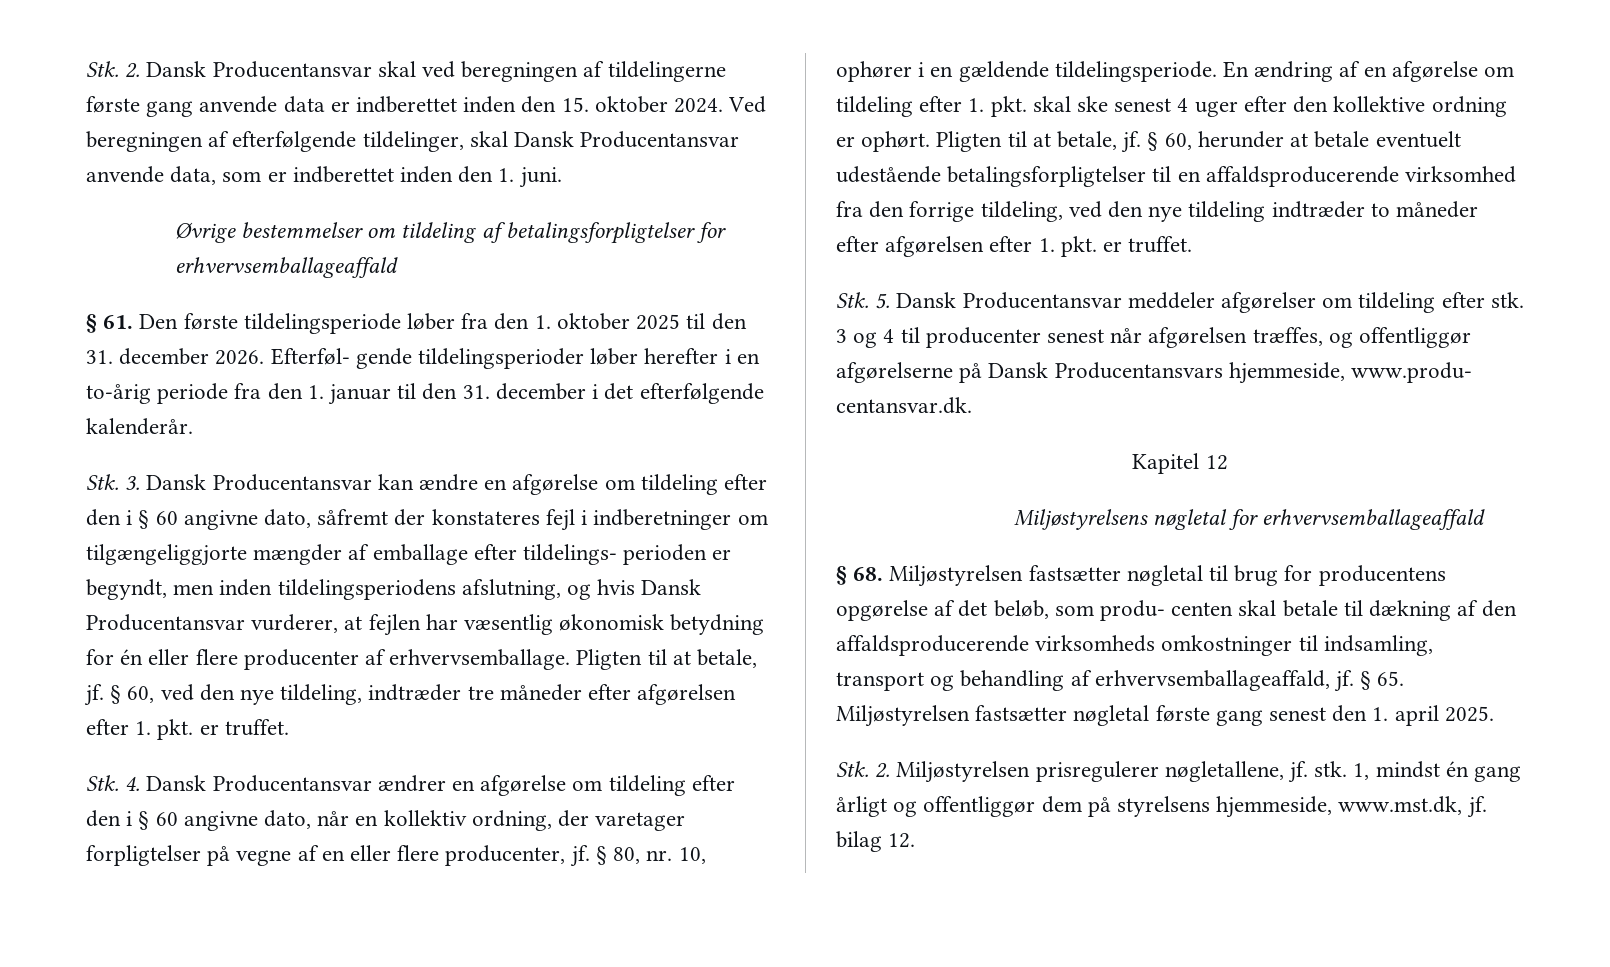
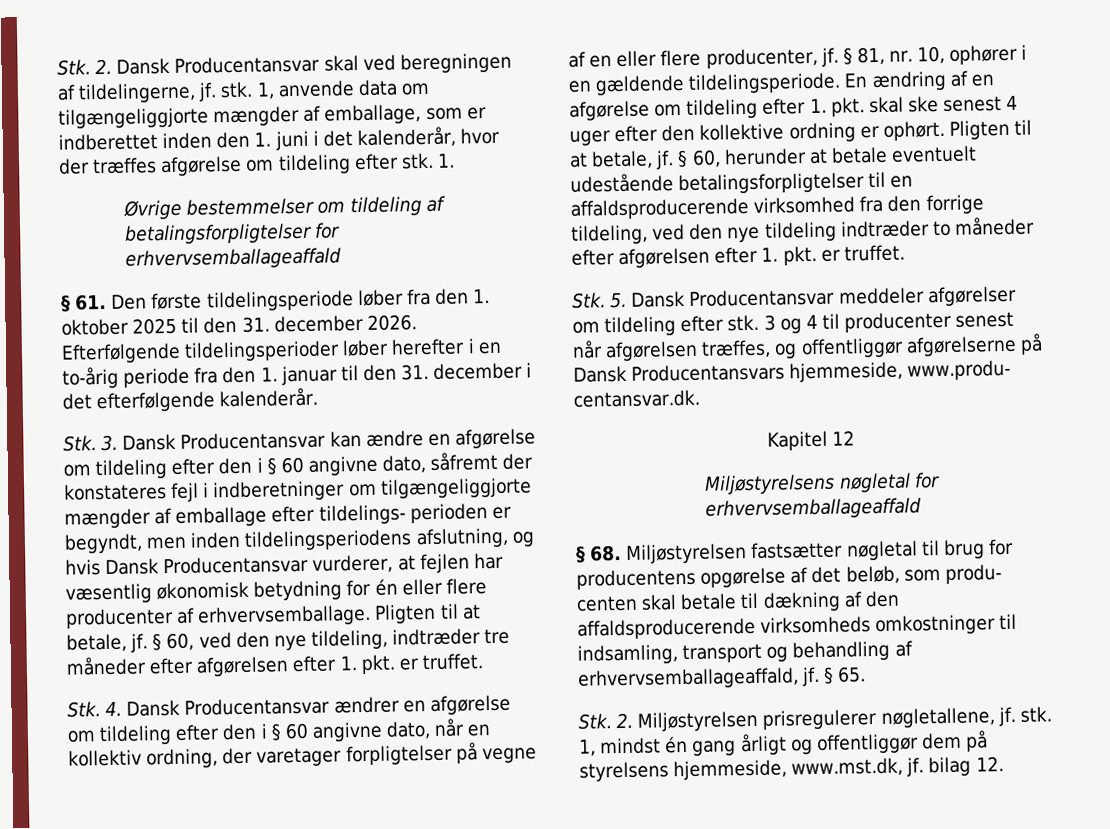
[607,61,726,82] [86,96,767,117] [86,131,740,152] [86,166,217,185] tildelingerne første gang anvende data er indberettet inden den 15. oktober 2024. Ved beregningen af efterfølgende tildelinger, skal Dansk Producentansvar anvende data, -> [78,79,430,104] [58,104,422,129] tildelingerne, jf. stk. 1, anvende data om tilgængeliggjorte mængder af emballage,
[518,167,562,188] juni. -> [274,126,501,151] [58,152,455,177] juni i det kalenderår, hvor der træffes afgørelse om tildeling efter stk. 1.
[270,348,412,369] Efterføl- gende -> [61,342,181,364] Efterfølgende
[613,847,641,864] 80, -> [856,46,885,66] 81,
[836,705,1494,727] Miljøstyrelsen fastsætter nøgletal første gang senest den 1. april 2025. -> (867, 674) none

